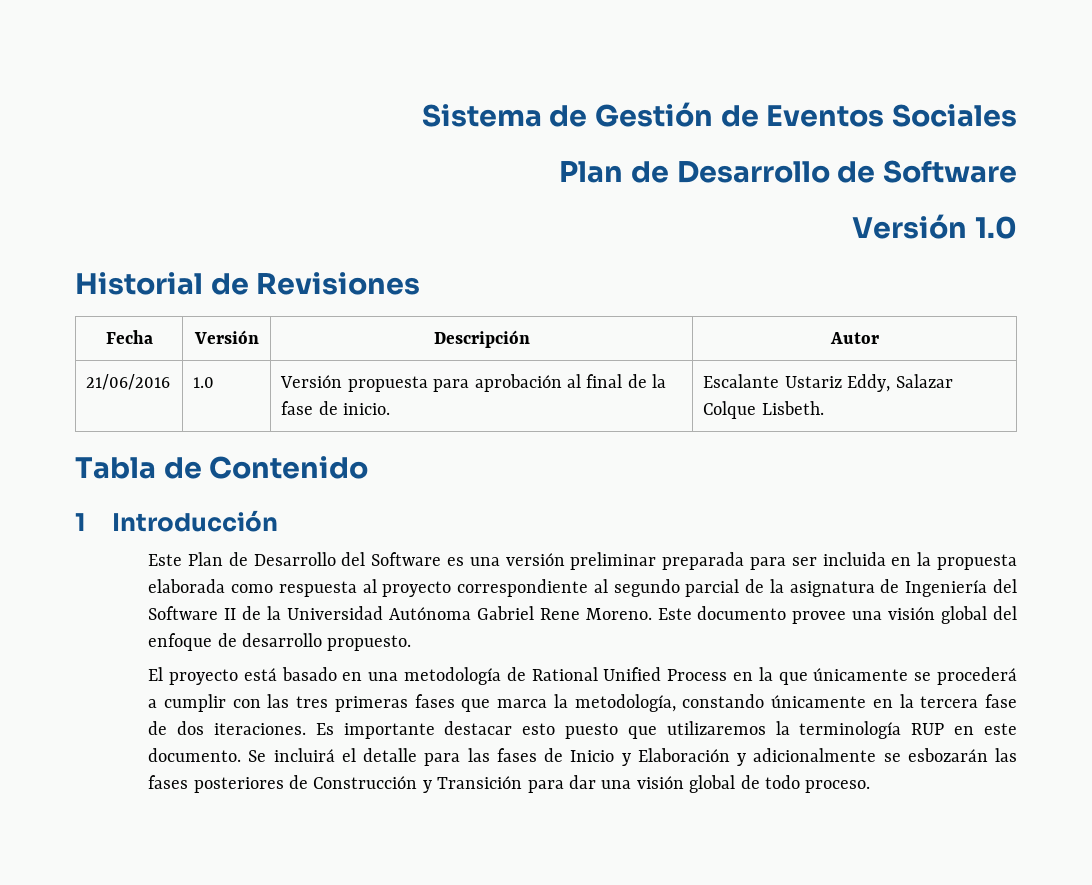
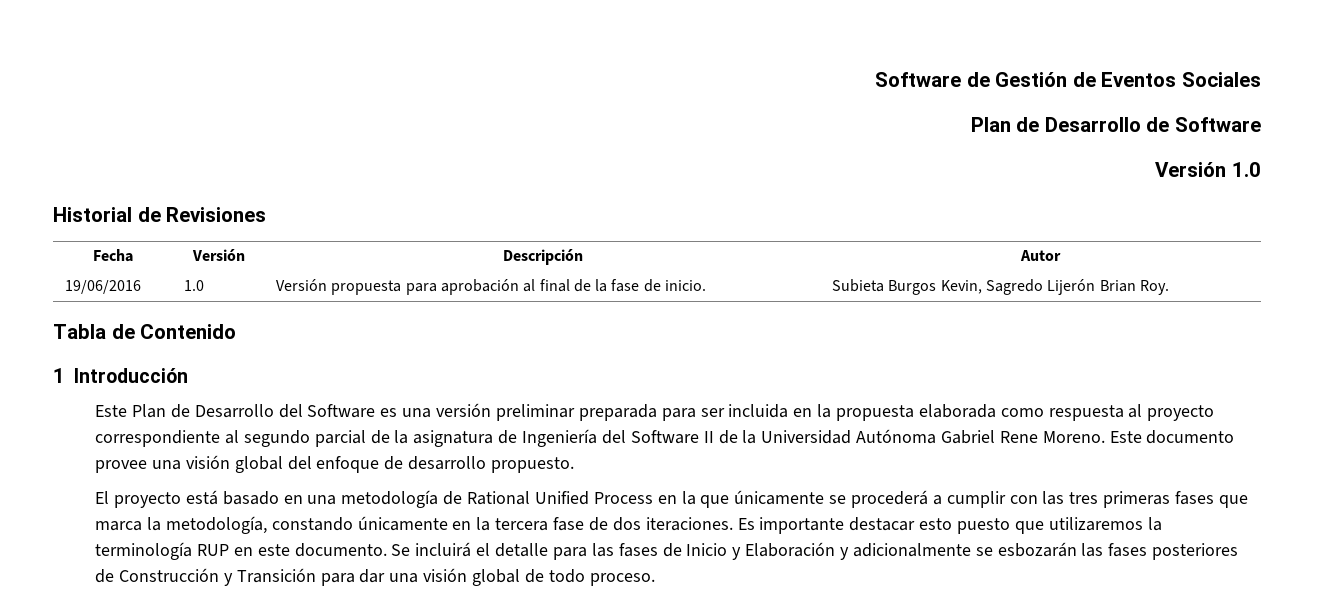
[421,104,542,127] Sistema -> [875,72,962,87] Software
[86,374,171,390] 21/06/2016 -> [64,280,141,294] 19/06/2016
[703,374,953,392] [703,401,824,419] Escalante Ustariz Eddy, Salazar Colque Lisbeth. -> [831,279,1169,295] Subieta Burgos Kevin, Sagredo Lijerón Brian Roy.

